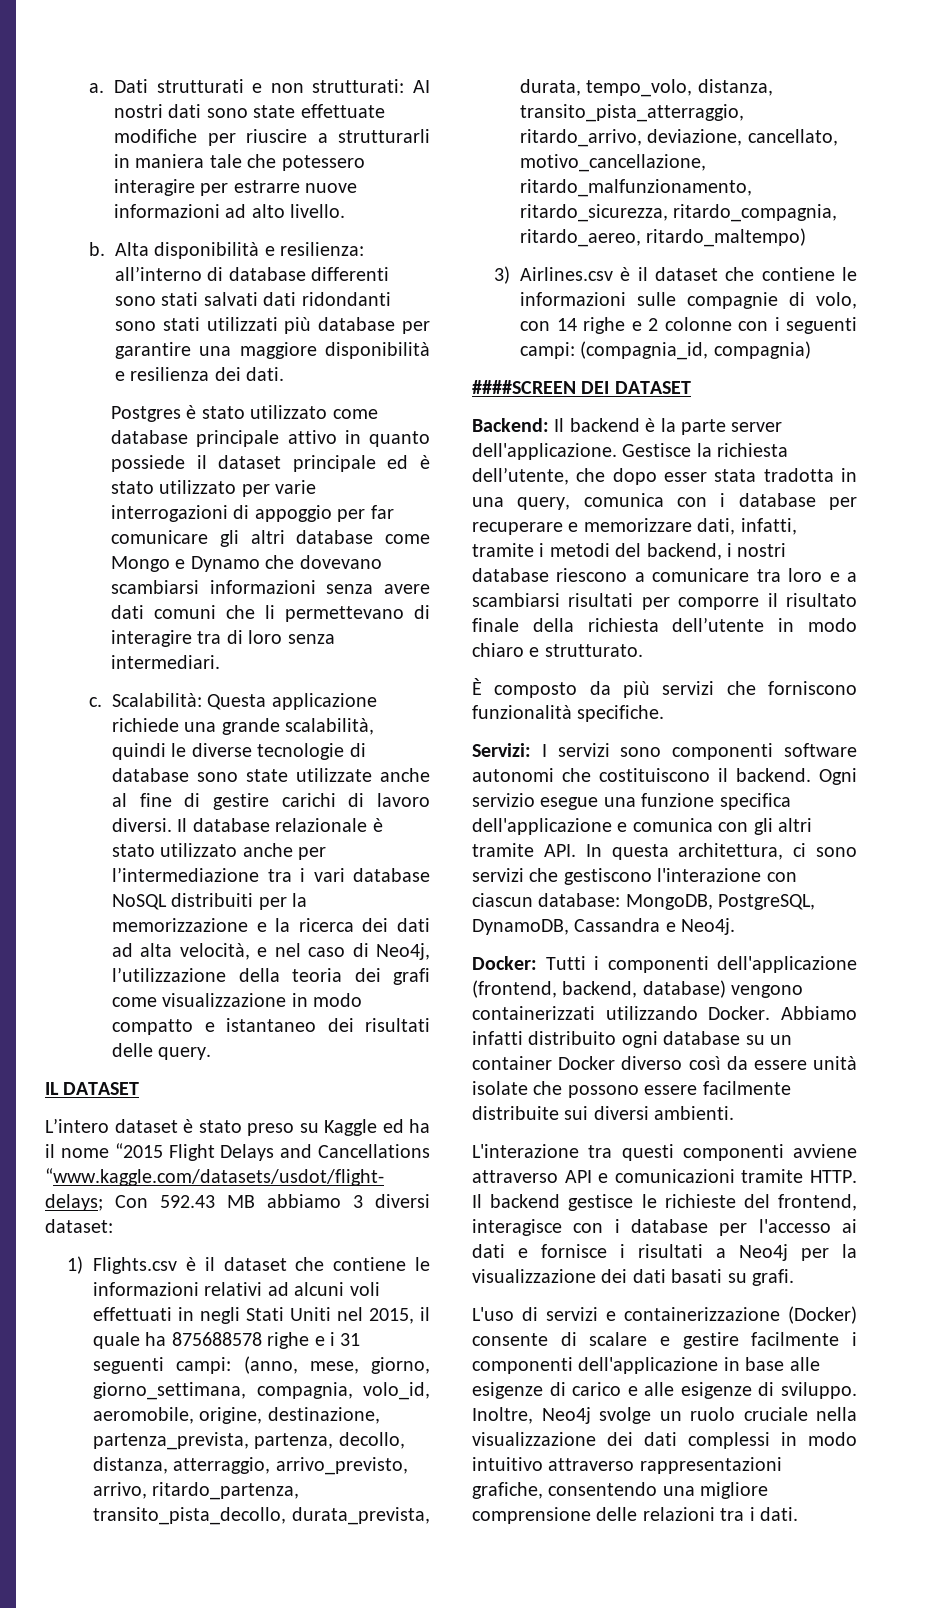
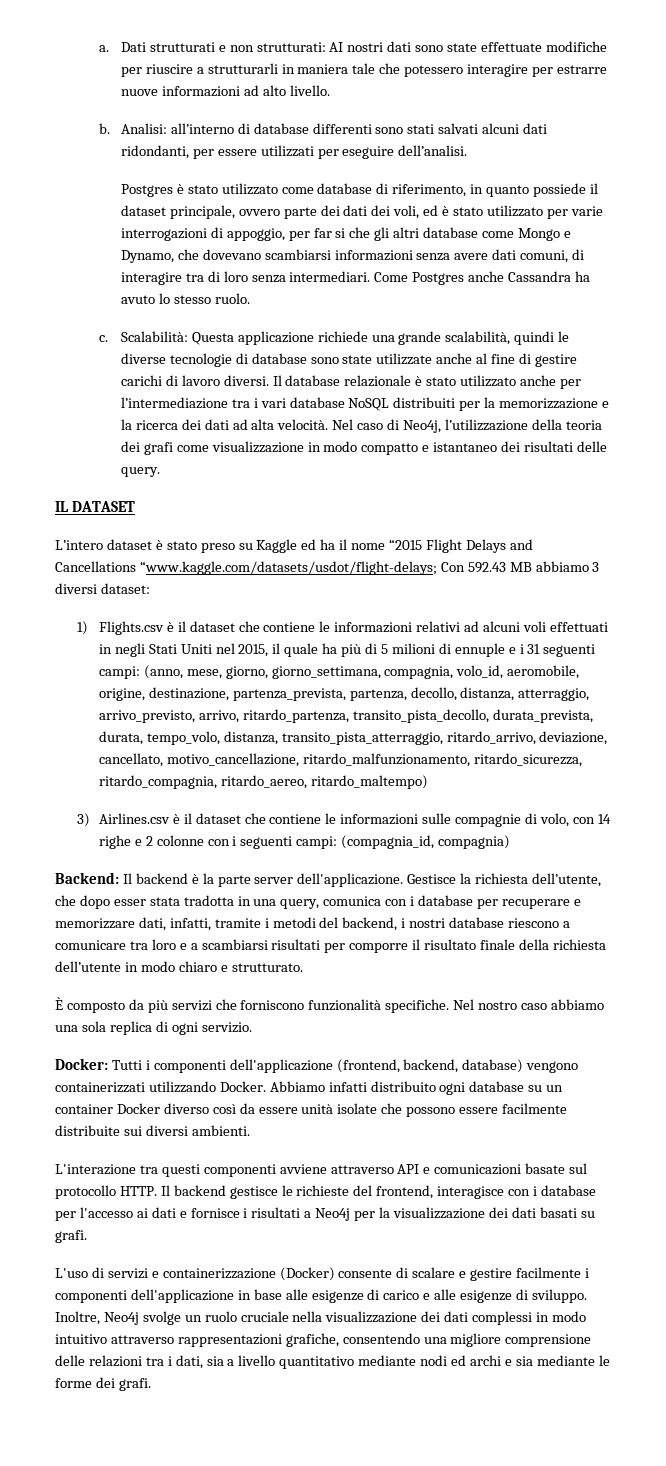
[115,242,365,259] Alta disponibilità e resilienza: -> [120,123,167,134] Analisi:
[263,292,391,306] [115,317,430,334] [115,342,430,359] [115,367,285,381] dati ridondanti sono stati utilizzati più database per garantire una maggiore disponibilità e resilienza dei dati. -> [482,123,548,134] [120,145,468,159] alcuni dati ridondanti, per essere utilizzati per eseguire dell’analisi.
[196,430,337,447] principale attivo -> [376,183,467,197] di riferimento,
[292,455,376,472] principale -> [169,205,420,219] principale, ovvero parte dei dati dei voli,
[254,505,332,522] appoggio -> [226,228,285,241] appoggio,
[111,530,209,544] comunicare -> [335,227,371,238] si che
[190,556,260,572] Dynamo -> [120,250,174,263] Dynamo,
[154,605,405,622] comuni che li permettevano -> [520,250,569,263] comuni,
(221, 662) none -> [374,271,590,285] [120,293,250,304] Come Postgres anche Cassandra ha avuto lo stesso ruolo.
[179,943,301,960] velocità, e nel -> [277,419,354,430] velocità. Nel
[171,1332,310,1349] 875688578 righe -> [341,643,505,657] più di 5 milioni di ennuple
[472,380,691,394] // ####SCREEN DEI DATASET -> (511, 842) none
[472,743,857,760] [472,768,857,785] [472,793,791,810] [472,818,812,835] [472,843,857,860] [472,868,797,885] [472,893,816,910] [472,918,736,935] // Servizi: I servizi sono componenti software autonomi che costituiscono il backend. Ogni servizio esegue una funzione specifica dell'applicazione e comunica con gli altri tramite API. In questa architettura, ci sono servizi che gestiscono l'interazione con ciascun database: MongoDB, PostgreSQL, DynamoDB, Cassandra e Neo4j. -> [453,999,604,1010] [55,1021,252,1035] Nel nostro caso abbiamo una sola replica di ogni servizio.
[741,1169,804,1183] tramite -> [525,1163,588,1174] [55,1185,116,1199] basate sul protocollo
[760,1507,798,1521] dati. -> [175,1355,610,1369] [55,1377,151,1391] dati, sia a livello quantitativo mediante nodi ed archi e sia mediante le forme dei grafi.

